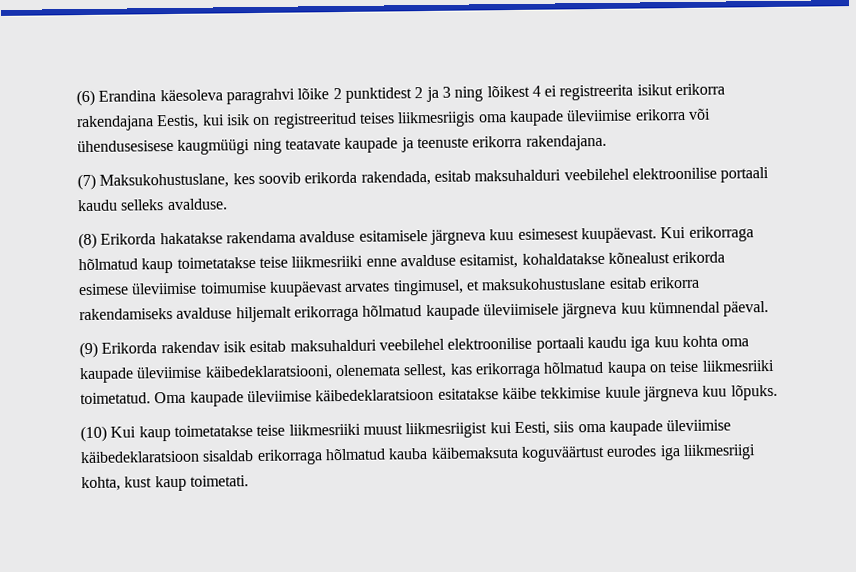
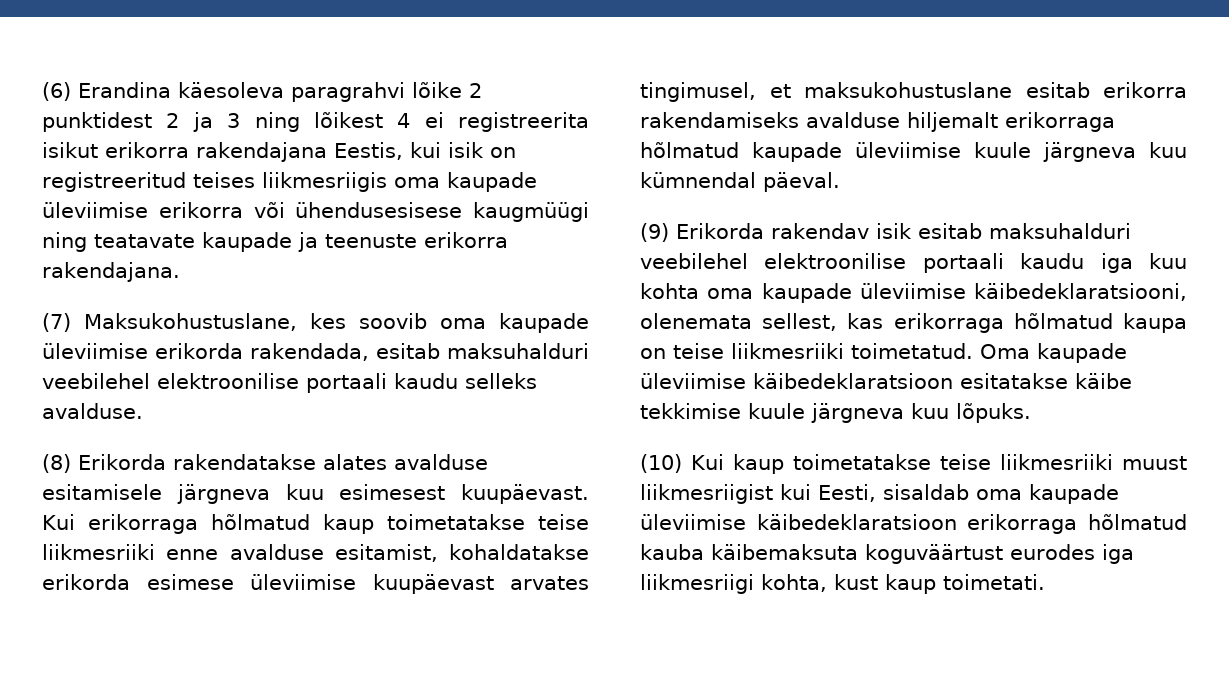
(301, 178) none -> [439,313,589,333] [42,343,148,359] oma kaupade üleviimise
[159,231,296,245] hakatakse rakendama -> [172,454,387,470] rakendatakse alates
[607,252,670,264] kõnealust -> (590, 552) none
[199,281,267,294] toimumise -> (356, 582) none
[482,303,559,316] üleviimisele -> [855,142,1032,158] üleviimise kuule
[553,421,575,433] siis -> [882,484,969,500] sisaldab
[202,450,255,462] sisaldab -> (957, 522) none

